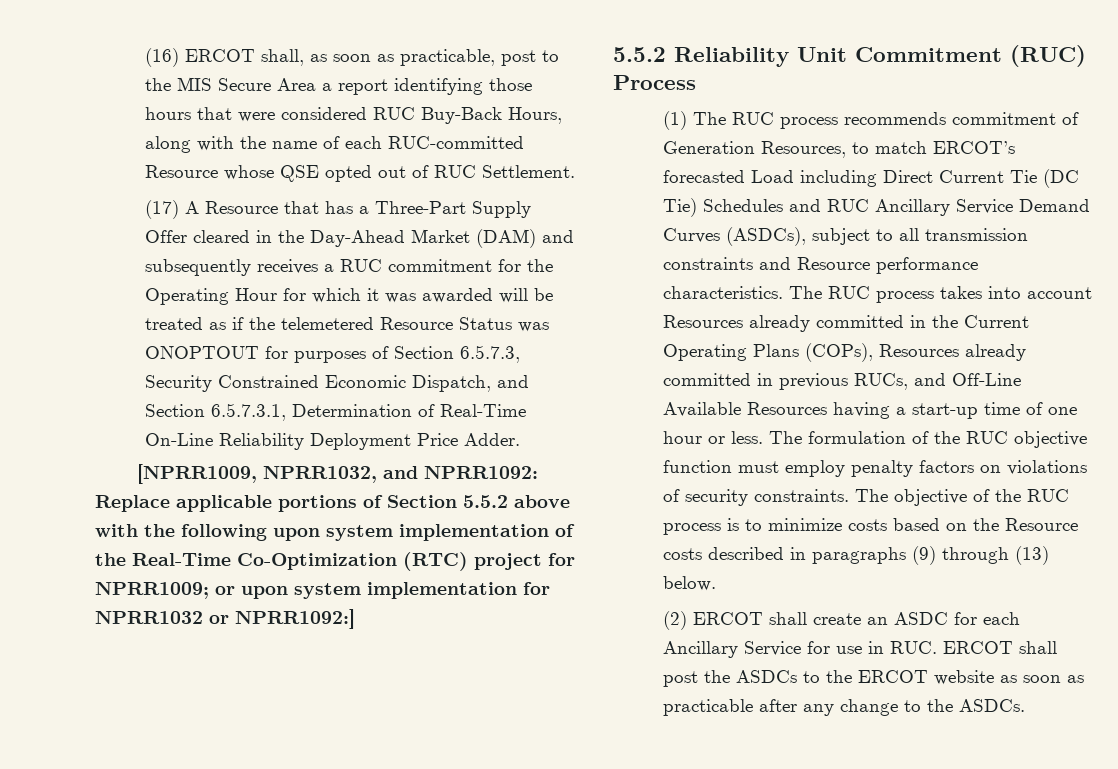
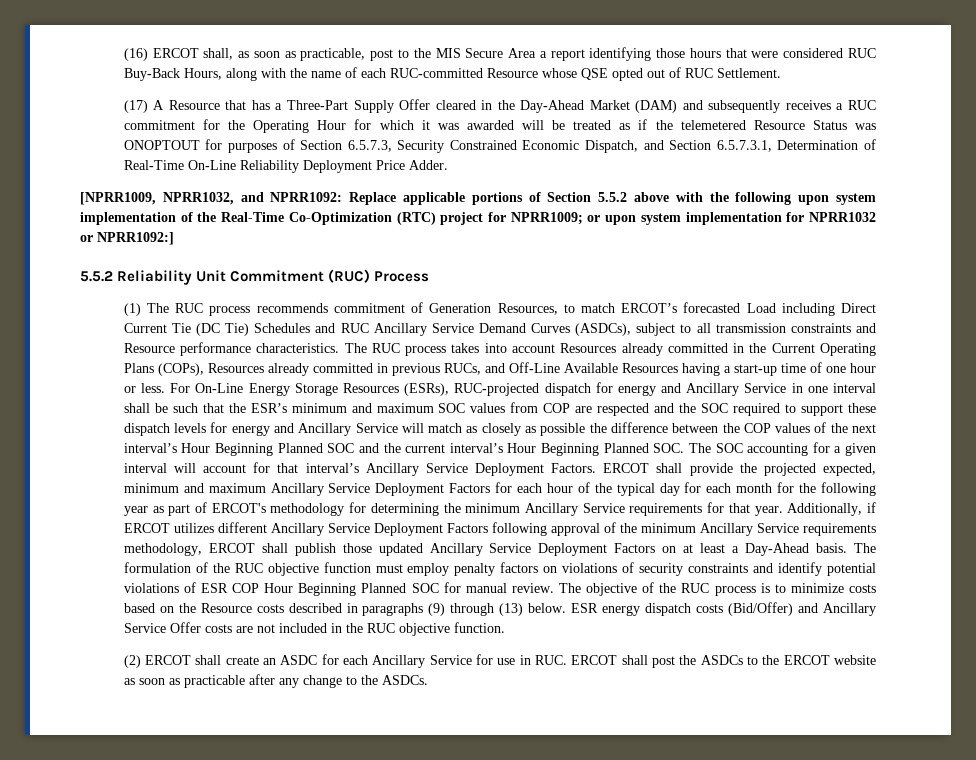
(763, 437) none -> [170,382,877,396] [123,402,877,416] [123,422,876,436] [123,442,877,456] [123,462,877,476] [123,482,876,496] [123,502,877,516] [123,522,877,536] [123,543,848,556] For On-Line Energy Storage Resources (ESRs), RUC-projected dispatch for energy and Ancillary Service in one interval shall be such that the ESR’s minimum and maximum SOC values from COP are respected and the SOC required to support these dispatch levels for energy and Ancillary Service will match as closely as possible the difference between the COP values of the next interval’s Hour Beginning Planned SOC and the current interval’s Hour Beginning Planned SOC. The SOC accounting for a given interval will account for that interval’s Ancillary Service Deployment Factors. ERCOT shall provide the projected expected, minimum and maximum Ancillary Service Deployment Factors for each hour of the typical day for each month for the following year as part of ERCOT's methodology for determining the minimum Ancillary Service requirements for that year. Additionally, if ERCOT utilizes different Ancillary Service Deployment Factors following approval of the minimum Ancillary Service requirements methodology, ERCOT shall publish those updated Ancillary Service Deployment Factors on at least a Day-Ahead basis.
[753,489,849,502] constraints. -> [688,562,877,576] [123,582,554,596] constraints and identify potential violations of ESR COP Hour Beginning Planned SOC for manual review.
(716, 583) none -> [571,602,876,616] [123,622,505,636] ESR energy dispatch costs (Bid/Offer) and Ancillary Service Offer costs are not included in the RUC objective function.

